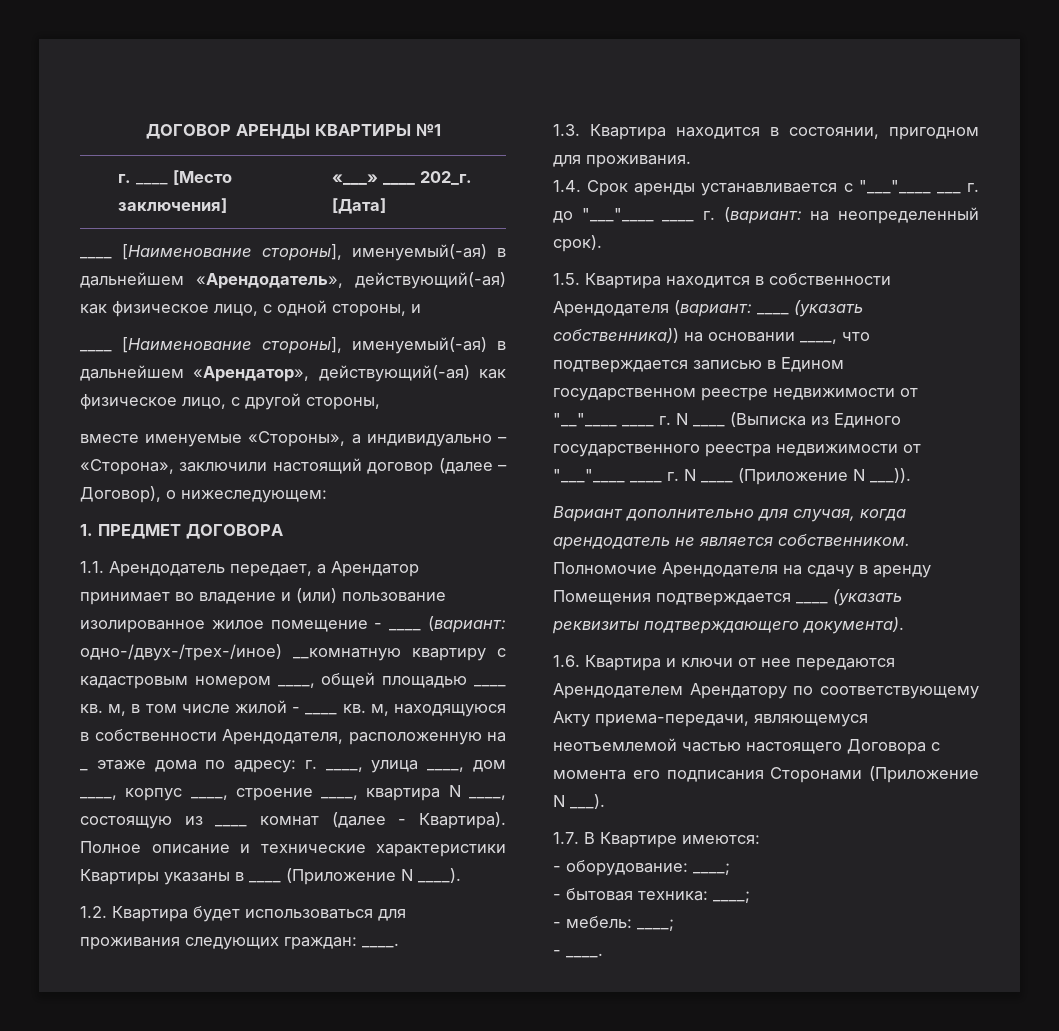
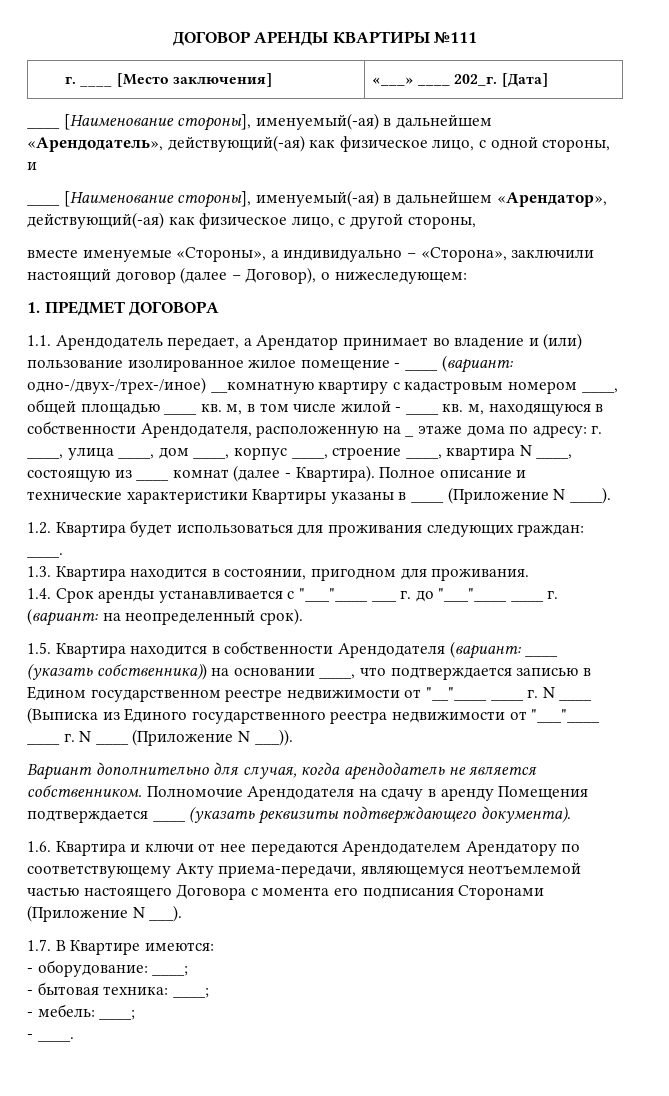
[415,124,441,136] №1 -> [433,32,478,43] №111

